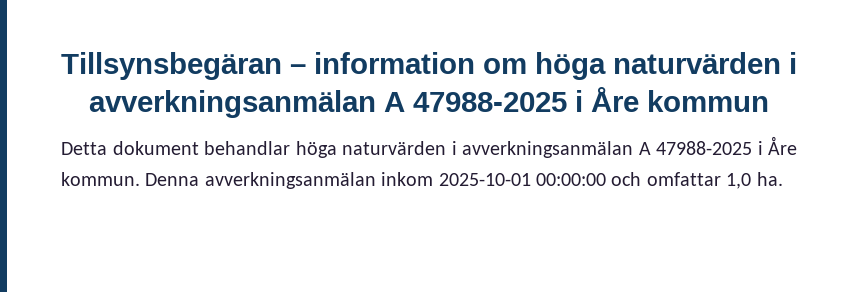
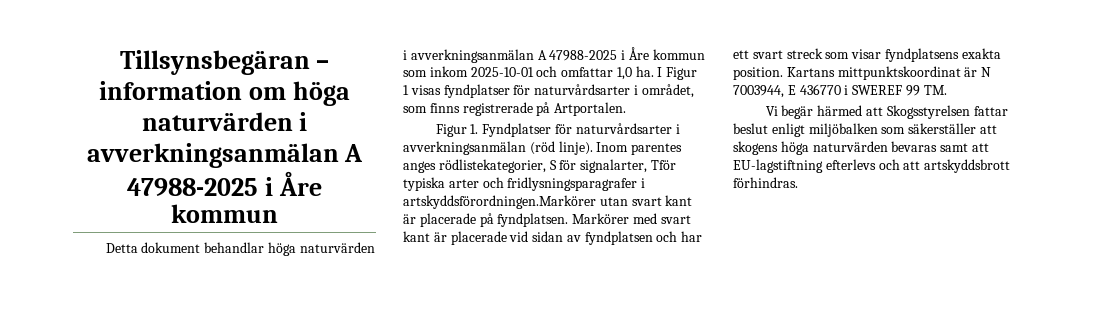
[61,172,376,189] kommun. Denna avverkningsanmälan -> [652,49,705,60] [403,70,427,77] kommun som
[536,173,606,186] 00:00:00 -> (534, 72) none
(783, 179) none -> [657,67,698,80] [403,84,694,98] [403,102,627,116] [435,123,680,137] [403,141,683,155] [403,159,676,173] [403,177,646,191] [403,195,693,209] [403,213,691,227] [403,231,703,245] [733,48,1001,62] [733,66,992,80] [733,84,947,98] [765,105,1008,119] [733,123,997,137] [733,141,989,155] [733,159,1011,173] [733,177,798,188] I Figur 1 visas fyndplatser för naturvårdsarter i området, som finns registrerade på Artportalen. // Figur 1. Fyndplatser för naturvårdsarter i avverkningsanmälan (röd linje). Inom parentes anges rödlistekategorier, S för signalarter, Tför typiska arter och fridlysningsparagrafer i artskyddsförordningen.Markörer utan svart kant är placerade på fyndplatsen. Markörer med svart kant är placerade vid sidan av fyndplatsen och har ett svart streck som visar fyndplatsens exakta position. Kartans mittpunktskoordinat är N 7003944, E 436770 i SWEREF 99 TM. // Vi begär härmed att Skogsstyrelsen fattar beslut enligt miljöbalken som säkerställer att skogens höga naturvärden bevaras samt att EU-lagstiftning efterlevs och att artskyddsbrott förhindras.

